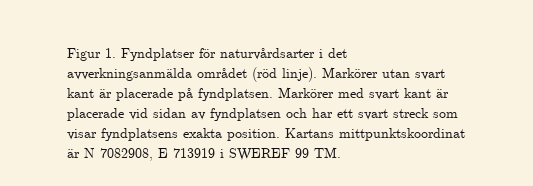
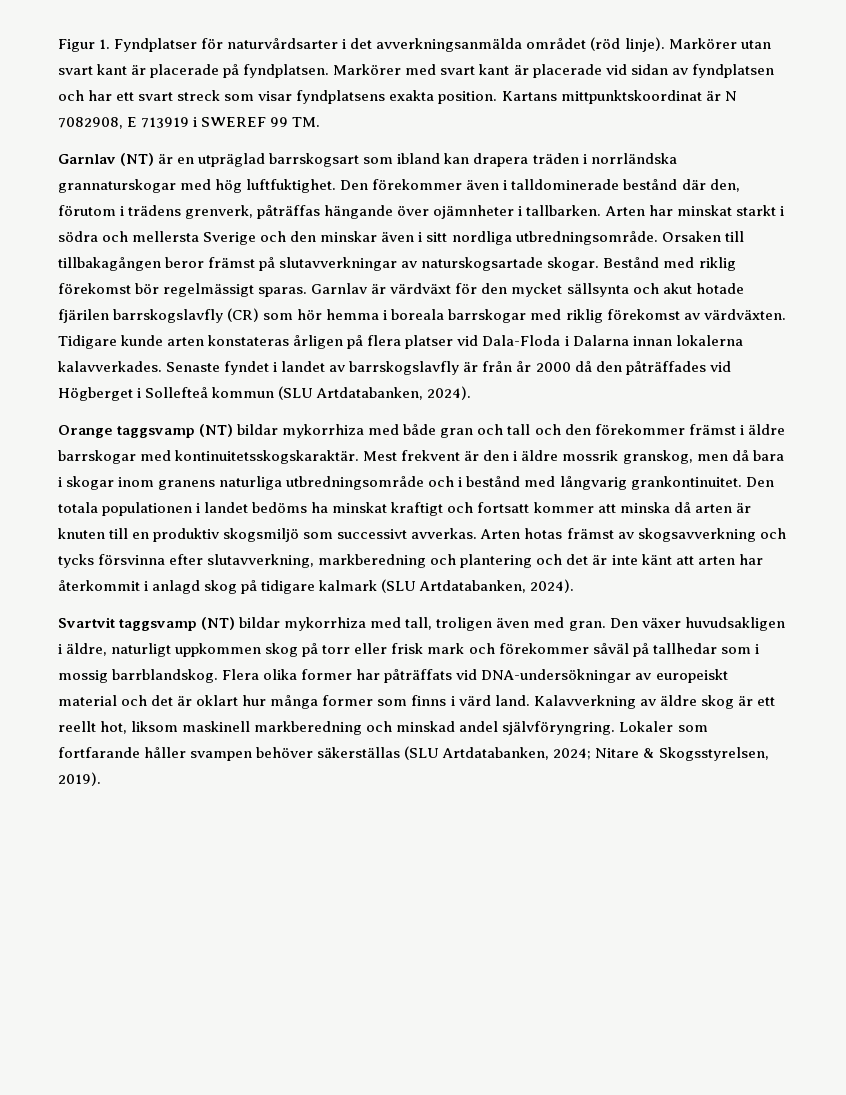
(341, 152) none -> [58,153,677,167] [58,179,740,193] [58,205,784,219] [58,231,744,245] [58,257,736,271] [58,283,744,297] [58,308,786,323] [58,335,743,349] [58,361,731,375] [58,386,472,401] [58,424,785,438] [58,450,784,464] [58,476,774,490] [58,502,751,516] [58,528,786,542] [58,554,763,568] [58,579,575,594] [58,617,785,631] [58,643,759,657] [58,669,728,683] [58,695,775,709] [58,721,708,735] [58,746,769,761] [58,772,101,786] // Garnlav (NT) är en utpräglad barrskogsart som ibland kan drapera träden i norrländska grannaturskogar med hög luftfuktighet. Den förekommer även i talldominerade bestånd där den, förutom i trädens grenverk, påträffas hängande över ojämnheter i tallbarken. Arten har minskat starkt i södra och mellersta Sverige och den minskar även i sitt nordliga utbredningsområde. Orsaken till tillbakagången beror främst på slutavverkningar av naturskogsartade skogar. Bestånd med riklig förekomst bör regelmässigt sparas. Garnlav är värdväxt för den mycket sällsynta och akut hotade fjärilen barrskogslavfly (CR) som hör hemma i boreala barrskogar med riklig förekomst av värdväxten. Tidigare kunde arten konstateras årligen på flera platser vid Dala-Floda i Dalarna innan lokalerna kalavverkades. Senaste fyndet i landet av barrskogslavfly är från år 2000 då den påträffades vid Högberget i Sollefteå kommun (SLU Artdatabanken, 2024). // Orange taggsvamp (NT) bildar mykorrhiza med både gran och tall och den förekommer främst i äldre barrskogar med kontinuitetsskogskaraktär. Mest frekvent är den i äldre mossrik granskog, men då bara i skogar inom granens naturliga utbredningsområde och i bestånd med långvarig grankontinuitet. Den totala populationen i landet bedöms ha minskat kraftigt och fortsatt kommer att minska då arten är knuten till en produktiv skogsmiljö som successivt avverkas. Arten hotas främst av skogsavverkning och tycks försvinna efter slutavverkning, markberedning och plantering och det är inte känt att arten har återkommit i anlagd skog på tidigare kalmark (SLU Artdatabanken, 2024). // Svartvit taggsvamp (NT) bildar mykorrhiza med tall, troligen även med gran. Den växer huvudsakligen i äldre, naturligt uppkommen skog på torr eller frisk mark och förekommer såväl på tallhedar som i mossig barrblandskog. Flera olika former har påträffats vid DNA-undersökningar av europeiskt material och det är oklart hur många former som finns i värd land. Kalavverkning av äldre skog är ett reellt hot, liksom maskinell markberedning och minskad andel självföryngring. Lokaler som fortfarande håller svampen behöver säkerställas (SLU Artdatabanken, 2024; Nitare & Skogsstyrelsen, 2019).

